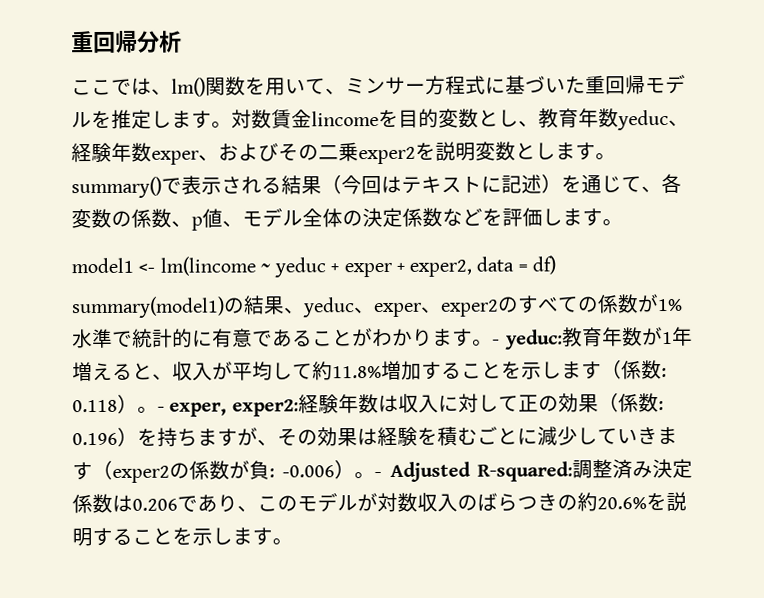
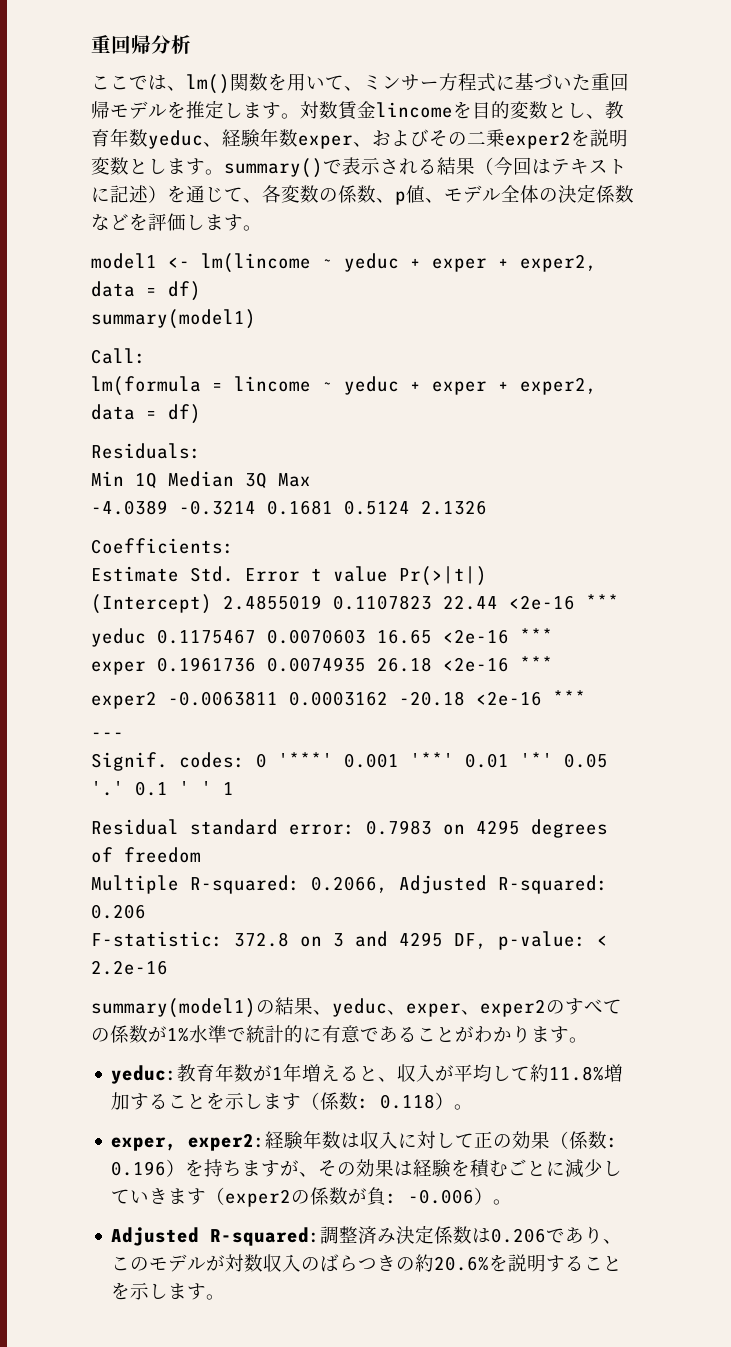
(225, 307) none -> [91,348,146,364] [91,376,597,396] [91,404,201,424] [91,443,201,459] [91,471,311,489] [91,500,487,515] [91,538,234,554] [91,566,487,586] [91,594,619,614] [91,628,553,647] [91,656,553,675] [91,690,586,709] [91,732,124,739] [91,752,608,771] [91,781,234,796] [91,819,608,838] [91,847,201,863] [91,875,608,894] [91,904,146,919] [91,931,608,950] [91,960,168,975] [91,998,256,1018] // Call: // lm(formula = lincome ~ yeduc + exper + exper2, data = df) // Residuals: // Min 1Q Median 3Q Max // -4.0389 -0.3214 0.1681 0.5124 2.1326 // Coefficients: // Estimate Std. Error t value Pr(>|t|) // (Intercept) 2.4855019 0.1107823 22.44 <2e-16 *** // yeduc 0.1175467 0.0070603 16.65 <2e-16 *** // exper 0.1961736 0.0074935 26.18 <2e-16 *** // exper2 -0.0063811 0.0003162 -20.18 <2e-16 *** // --- // Signif. codes: 0 '***' 0.001 '**' 0.01 '*' 0.05 '.' 0.1 ' ' 1 // Residual standard error: 0.7983 on 4295 degrees of freedom // Multiple R-squared: 0.2066, Adjusted R-squared: 0.206 // F-statistic: 372.8 on 3 and 4295 DF, p-value: < 2.2e-16 // summary(model1)
[492,339,500,345] - -> (588, 1040) //
[157,406,165,412] - -> (474, 1107) //
[374,471,383,478] - -> (513, 1202) //

